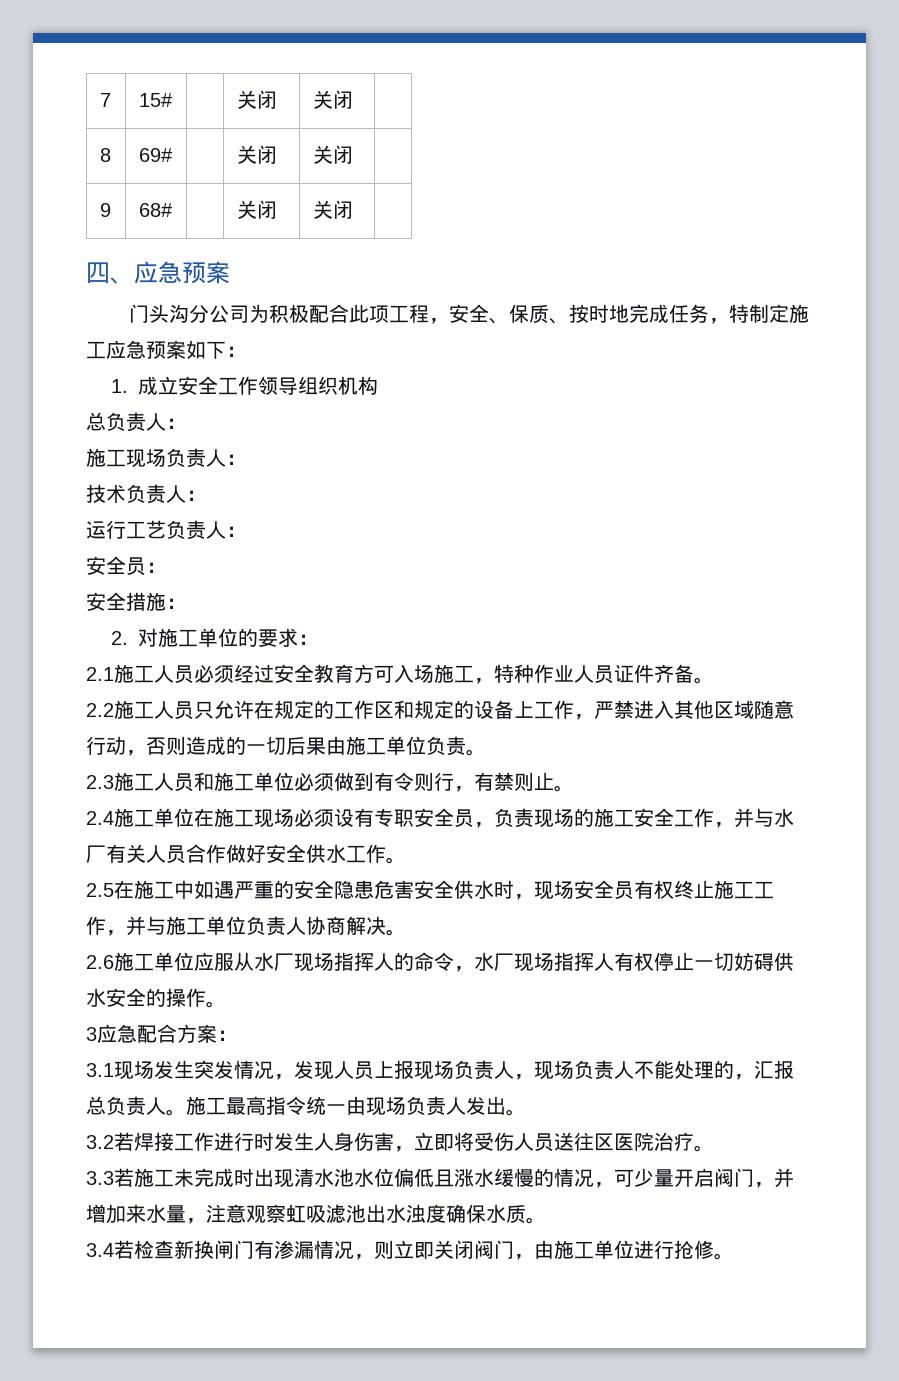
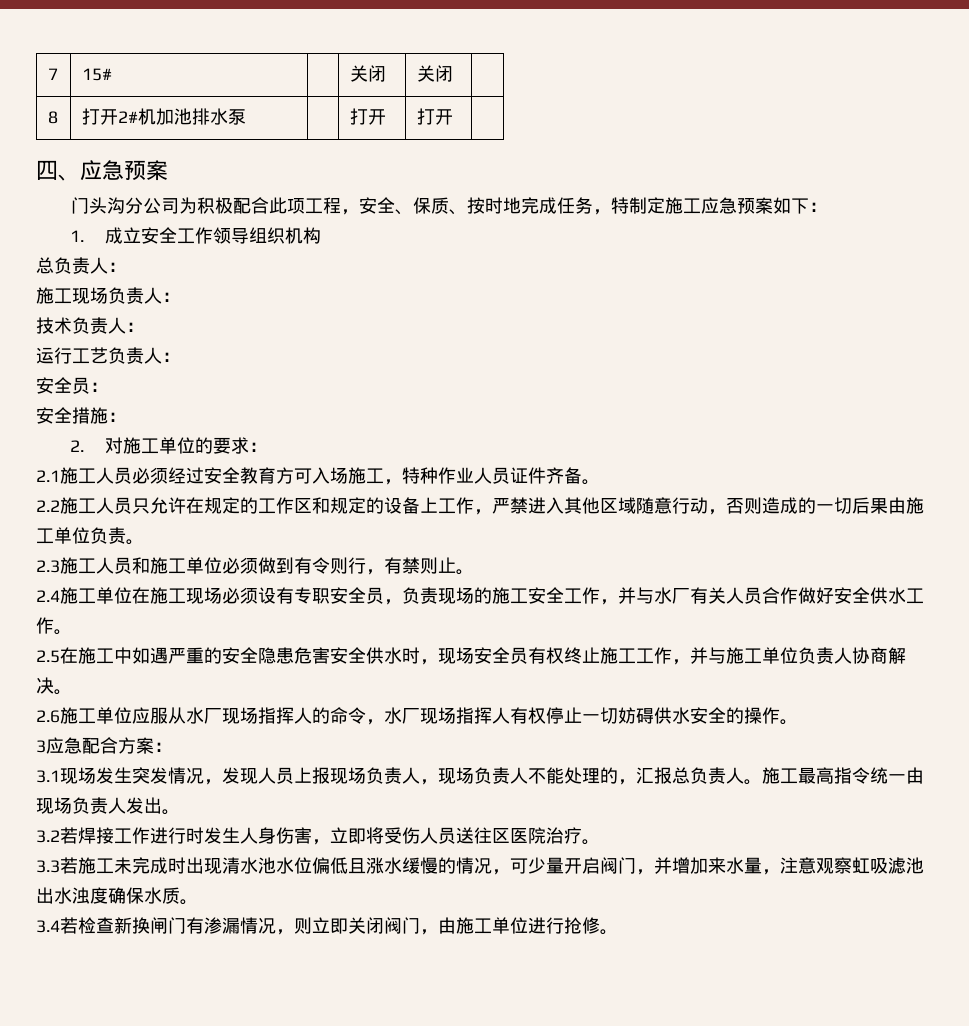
[138,148,173,162] [236,145,277,164] [312,145,353,164] [99,203,111,217] [138,203,173,217] [236,200,277,219] [312,200,353,219] 69# | | 关闭 | 关闭 | // 9 | 68# | | 关闭 | 关闭 -> [81,108,246,125] [349,108,386,125] [416,108,453,125] 打开2#机加池排水泵 | | 打开 | 打开

